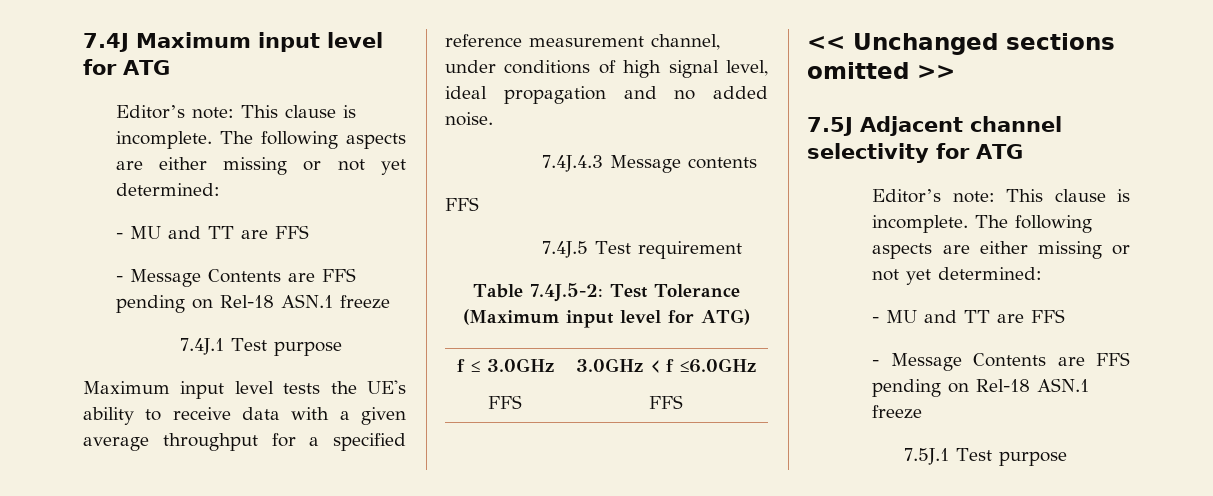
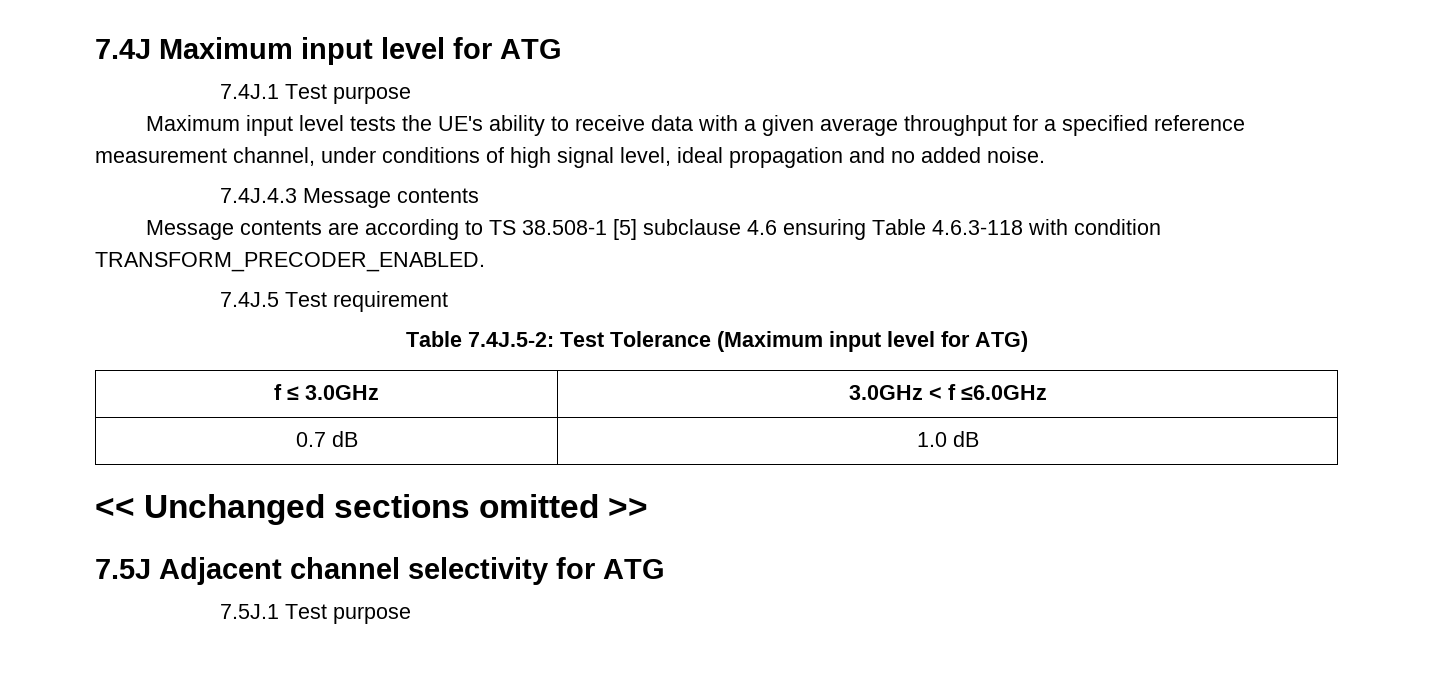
[115,105,356,119] [115,131,406,149] [115,157,406,175] [115,183,220,196] [115,225,309,239] [115,268,356,287] [115,294,390,313] // Editor’s note: This clause is incomplete. The following aspects are either missing or not yet determined: // - MU and TT are FFS // - Message Contents are FFS pending on Rel-18 ASN.1 freeze -> (562, 49) none
[445,197,479,211] FFS -> [145,219,1161,240] [95,252,485,272] Message contents are according to TS 38.508-1 [5] subclause 4.6 ensuring Table 4.6.3-118 with condition TRANSFORM_PRECODER_ENABLED.
[488,395,522,409] [649,395,683,409] FFS | FFS -> [295,431,358,447] [916,431,979,447] 0.7 dB | 1.0 dB
[872,189,1130,203] [872,215,1093,233] [872,241,1130,259] [872,267,1043,285] [872,309,1066,323] [872,352,1130,371] [872,378,1090,397] [872,405,923,419] // Editor’s note: This clause is incomplete. The following aspects are either missing or not yet determined: // - MU and TT are FFS // - Message Contents are FFS pending on Rel-18 ASN.1 freeze -> (665, 569) none

